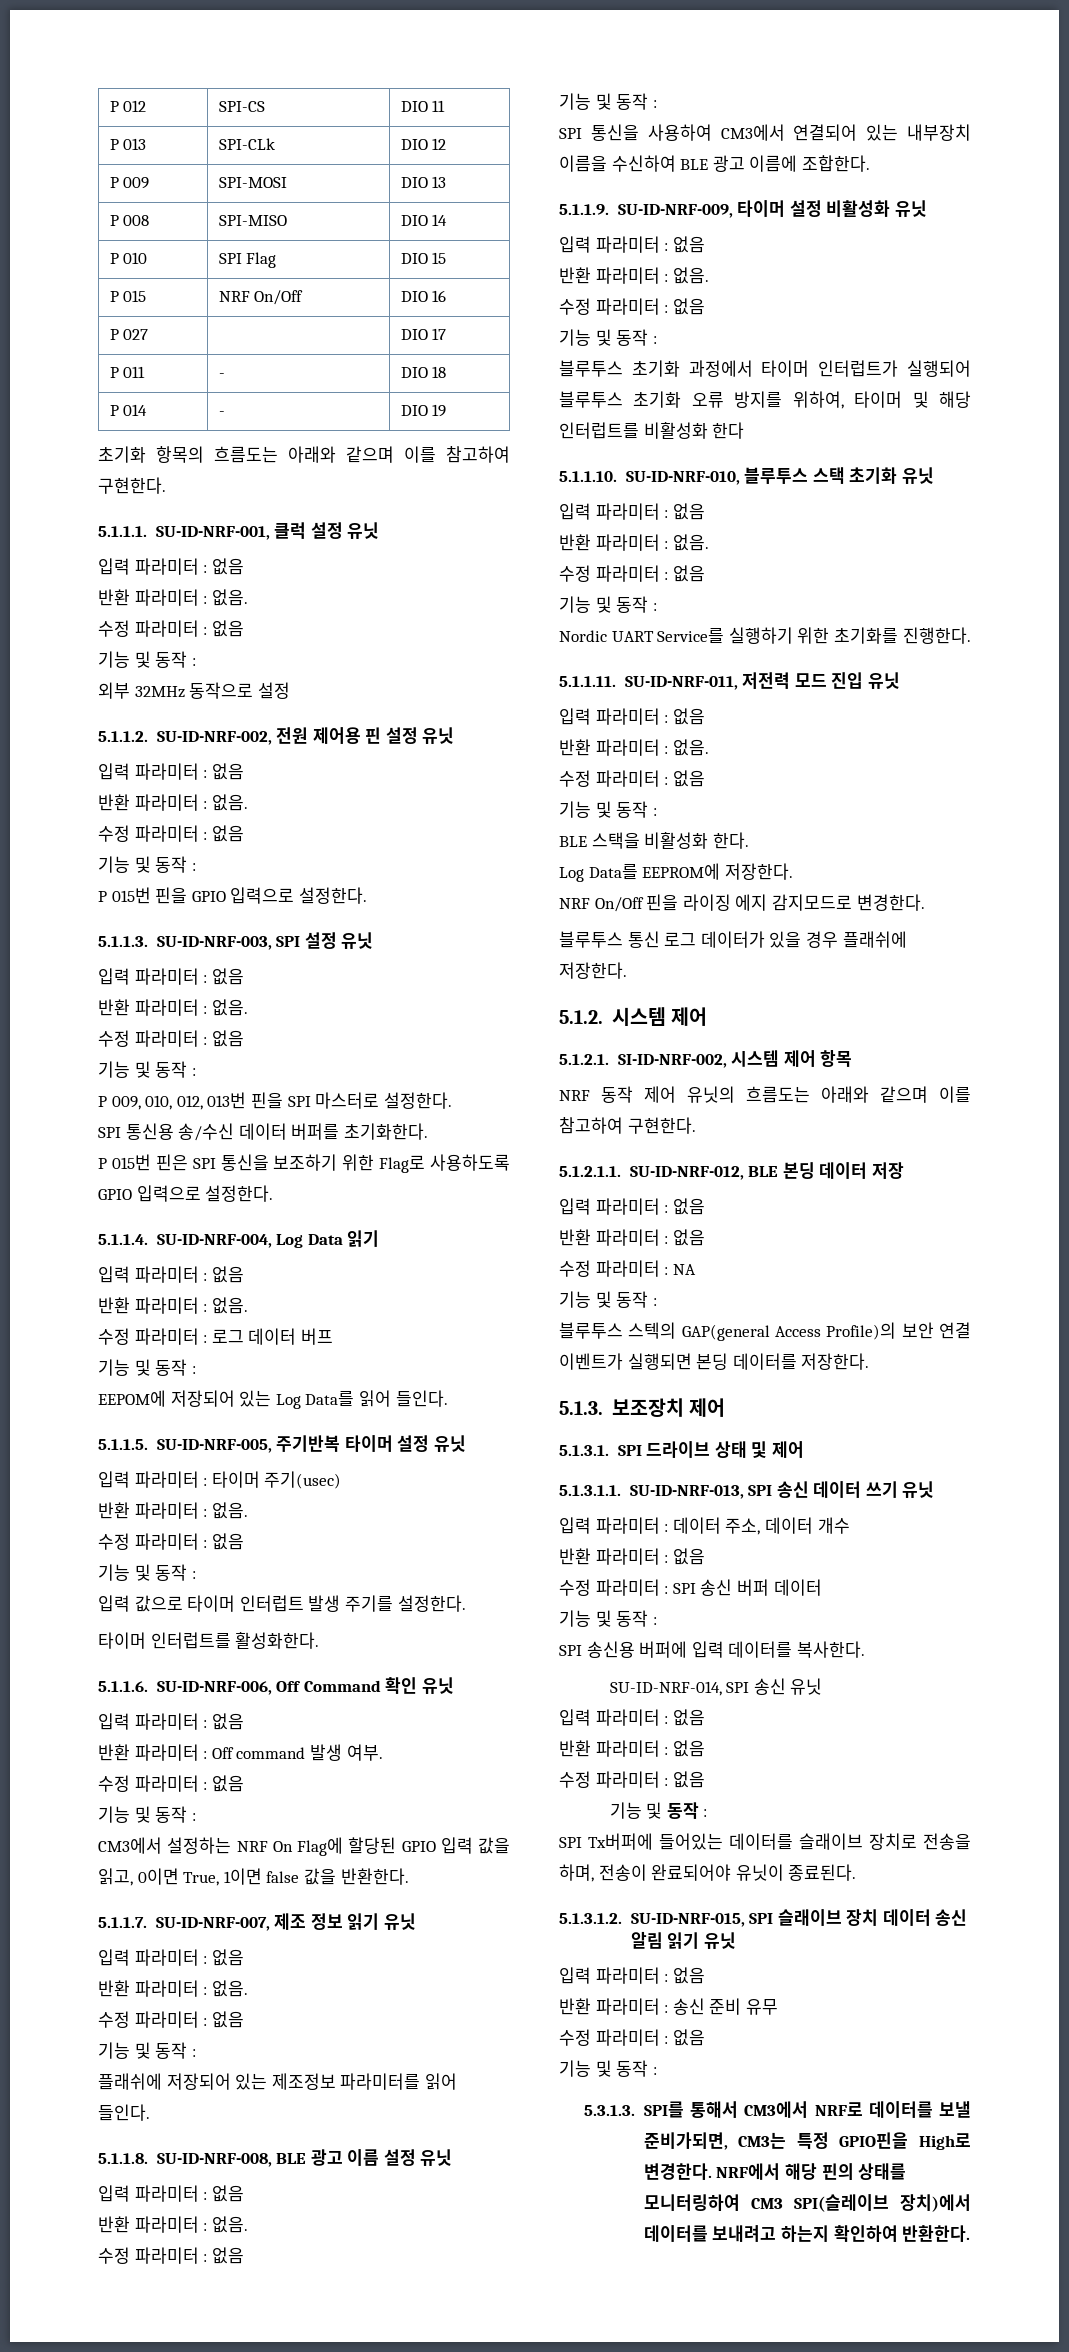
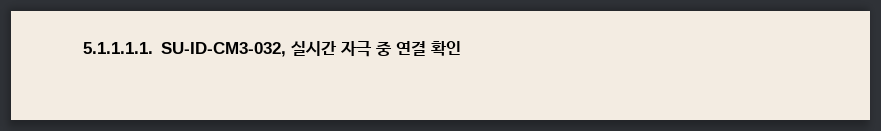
[109,100,147,112] [218,101,265,112] [400,100,446,112] [109,138,147,150] [218,138,275,150] [400,138,447,150] [109,177,150,189] [218,177,287,188] [400,176,447,188] [109,215,150,226] [218,215,287,226] [400,214,448,226] [109,252,148,264] [218,252,277,268] [400,252,447,264] [109,290,147,302] [218,290,304,305] [400,290,447,302] [109,329,149,340] [400,328,447,340] [109,366,146,378] [218,373,225,378] [400,366,447,378] [109,404,148,416] [218,411,225,416] [400,404,447,417] [98,446,510,463] [98,477,166,494] [98,522,380,540] [98,558,244,575] [98,589,248,606] [98,620,244,637] [98,651,196,668] [98,682,290,699] [98,727,455,745] [98,763,244,780] [98,794,248,811] [98,825,244,842] [98,856,196,873] [98,887,367,904] [98,932,374,950] [98,968,244,985] [98,999,248,1016] [98,1030,244,1047] [98,1061,196,1078] [98,1092,452,1110] [98,1123,428,1141] [98,1154,510,1173] [98,1185,274,1202] [98,1230,380,1248] [98,1266,244,1283] [98,1297,248,1314] [98,1328,333,1345] [98,1359,196,1376] [98,1390,448,1409] [98,1435,466,1453] [98,1471,342,1489] [98,1502,248,1519] [98,1533,244,1550] [98,1564,196,1581] [98,1595,466,1612] [98,1632,320,1649] [98,1677,454,1695] [98,1713,244,1730] [98,1744,383,1761] [98,1775,244,1792] [98,1806,196,1823] [98,1837,510,1856] [98,1868,409,1886] [98,1913,416,1931] [98,1949,244,1966] [98,1980,248,1997] [98,2011,244,2028] [98,2042,196,2059] [98,2073,457,2090] [98,2104,150,2121] [98,2149,453,2167] [98,2185,244,2202] [98,2216,248,2233] [98,2247,244,2264] [559,93,657,110] [559,124,971,141] [559,155,870,172] [559,200,927,218] [559,236,705,253] [559,267,709,284] [559,298,705,315] [559,329,657,346] [559,360,971,377] [559,391,971,409] [559,422,745,439] [559,467,934,485] [559,503,705,520] [559,534,709,551] [559,565,705,582] [559,596,657,613] [559,627,971,644] [559,672,900,690] [559,708,705,725] [559,739,709,756] [559,770,705,787] [559,801,657,818] [559,832,749,849] [559,863,793,882] [559,894,925,912] [559,931,907,948] [559,962,627,979] [559,1007,707,1026] [559,1050,853,1068] [559,1086,971,1103] [559,1117,696,1134] [559,1162,904,1180] [559,1198,705,1215] [559,1229,705,1246] [559,1260,696,1277] [559,1291,657,1308] [559,1322,971,1341] [559,1353,870,1370] [559,1398,725,1417] [559,1441,804,1458] [559,1481,935,1499] [559,1517,850,1535] [559,1548,705,1565] [559,1579,822,1596] [559,1610,657,1627] [559,1641,865,1658] [609,1678,823,1696] [559,1709,705,1726] [559,1740,705,1757] [559,1771,705,1788] [609,1802,708,1819] [559,1833,971,1850] [559,1864,857,1882] [559,1909,968,1927] [630,1931,736,1949] [559,1967,705,1984] [559,1998,778,2015] [559,2029,705,2046] [559,2060,657,2077] [584,2101,971,2118] [643,2132,971,2150] [643,2163,907,2180] [643,2194,971,2212] [643,2225,971,2242] P 012 | SPI-CS | DIO 11 // P 013 | SPI-CLk | DIO 12 // P 009 | SPI-MOSI | DIO 13 // P 008 | SPI-MISO | DIO 14 // P 010 | SPI Flag | DIO 15 // P 015 | NRF On/Off | DIO 16 // P 027 | | DIO 17 // P 011 | - | DIO 18 // P 014 | - | DIO 19 // 초기화 항목의 흐름도는 아래와 같으며 이를 참고하여 구현한다. // 5.1.1.1. SU-ID-NRF-001, 클럭 설정 유닛 // 입력 파라미터 : 없음 // 반환 파라미터 : 없음. // 수정 파라미터 : 없음 // 기능 및 동작 : // 외부 32MHz 동작으로 설정 // 5.1.1.2. SU-ID-NRF-002, 전원 제어용 핀 설정 유닛 // 입력 파라미터 : 없음 // 반환 파라미터 : 없음. // 수정 파라미터 : 없음 // 기능 및 동작 : // P 015번 핀을 GPIO 입력으로 설정한다. // 5.1.1.3. SU-ID-NRF-003, SPI 설정 유닛 // 입력 파라미터 : 없음 // 반환 파라미터 : 없음. // 수정 파라미터 : 없음 // 기능 및 동작 : // P 009, 010, 012, 013번 핀을 SPI 마스터로 설정한다. // SPI 통신용 송/수신 데이터 버퍼를 초기화한다. // P 015번 핀은 SPI 통신을 보조하기 위한 Flag로 사용하도록 GPIO 입력으로 설정한다. // 5.1.1.4. SU-ID-NRF-004, Log Data 읽기 // 입력 파라미터 : 없음 // 반환 파라미터 : 없음. // 수정 파라미터 : 로그 데이터 버프 // 기능 및 동작 : // EEPOM에 저장되어 있는 Log Data를 읽어 들인다. // 5.1.1.5. SU-ID-NRF-005, 주기반복 타이머 설정 유닛 // 입력 파라미터 : 타이머 주기(usec) // 반환 파라미터 : 없음. // 수정 파라미터 : 없음 // 기능 및 동작 : // 입력 값으로 타이머 인터럽트 발생 주기를 설정한다. // 타이머 인터럽트를 활성화한다. // 5.1.1.6. SU-ID-NRF-006, Off Command 확인 유닛 // 입력 파라미터 : 없음 // 반환 파라미터 : Off command 발생 여부. // 수정 파라미터 : 없음 // 기능 및 동작 : // CM3에서 설정하는 NRF On Flag에 할당된 GPIO 입력 값을 읽고, 0이면 True, 1이면 false 값을 반환한다. // 5.1.1.7. SU-ID-NRF-007, 제조 정보 읽기 유닛 // 입력 파라미터 : 없음 // 반환 파라미터 : 없음. // 수정 파라미터 : 없음 // 기능 및 동작 : // 플래쉬에 저장되어 있는 제조정보 파라미터를 읽어 들인다. // 5.1.1.8. SU-ID-NRF-008, BLE 광고 이름 설정 유닛 // 입력 파라미터 : 없음 // 반환 파라미터 : 없음. // 수정 파라미터 : 없음 // 기능 및 동작 : // SPI 통신을 사용하여 CM3에서 연결되어 있는 내부장치 이름을 수신하여 BLE 광고 이름에 조합한다. // 5.1.1.9. SU-ID-NRF-009, 타이머 설정 비활성화 유닛 // 입력 파라미터 : 없음 // 반환 파라미터 : 없음. // 수정 파라미터 : 없음 // 기능 및 동작 : // 블루투스 초기화 과정에서 타이머 인터럽트가 실행되어 블루투스 초기화 오류 방지를 위하여, 타이머 및 해당 인터럽트를 비활성화 한다 // 5.1.1.10. SU-ID-NRF-010, 블루투스 스택 초기화 유닛 // 입력 파라미터 : 없음 // 반환 파라미터 : 없음. // 수정 파라미터 : 없음 // 기능 및 동작 : // Nordic UART Service를 실행하기 위한 초기화를 진행한다. // 5.1.1.11. SU-ID-NRF-011, 저전력 모드 진입 유닛 // 입력 파라미터 : 없음 // 반환 파라미터 : 없음. // 수정 파라미터 : 없음 // 기능 및 동작 : // BLE 스택을 비활성화 한다. // Log Data를 EEPROM에 저장한다. // NRF On/Off 핀을 라이징 에지 감지모드로 변경한다. // 블루투스 통신 로그 데이터가 있을 경우 플래쉬에 저장한다. // 5.1.2. 시스템 제어 // 5.1.2.1. SI-ID-NRF-002, 시스템 제어 항목 // NRF 동작 제어 유닛의 흐름도는 아래와 같으며 이를 참고하여 구현한다. // 5.1.2.1.1. SU-ID-NRF-012, BLE 본딩 데이터 저장 // 입력 파라미터 : 없음 // 반환 파라미터 : 없음 // 수정 파라미터 : NA // 기능 및 동작 : // 블루투스 스텍의 GAP(general Access Profile)의 보안 연결 이벤트가 실행되면 본딩 데이터를 저장한다. // 5.1.3. 보조장치 제어 // 5.1.3.1. SPI 드라이브 상태 및 제어 // 5.1.3.1.1. SU-ID-NRF-013, SPI 송신 데이터 쓰기 유닛 // 입력 파라미터 : 데이터 주소, 데이터 개수 // 반환 파라미터 : 없음 // 수정 파라미터 : SPI 송신 버퍼 데이터 // 기능 및 동작 : // SPI 송신용 버퍼에 입력 데이터를 복사한다. // SU-ID-NRF-014, SPI 송신 유닛 // 입력 파라미터 : 없음 // 반환 파라미터 : 없음 // 수정 파라미터 : 없음 // 기능 및 동작 : // SPI Tx버퍼에 들어있는 데이터를 슬래이브 장치로 전송을 하며, 전송이 완료되어야 유닛이 종료된다. // 5.1.3.1.2. SU-ID-NRF-015, SPI 슬래이브 장치 데이터 송신 알림 읽기 유닛 // 입력 파라미터 : 없음 // 반환 파라미터 : 송신 준비 유무 // 수정 파라미터 : 없음 // 기능 및 동작 : // 5.3.1.3. SPI를 통해서 CM3에서 NRF로 데이터를 보낼 준비가되면, CM3는 특정 GPIO핀을 High로 변경한다. NRF에서 해당 핀의 상태를 모니터링하여 CM3 SPI(슬레이브 장치)에서 데이터를 보내려고 하는지 확인하여 반환한다. -> [83,41,461,57] 5.1.1.1.1. SU-ID-CM3-032, 실시간 자극 중 연결 확인

